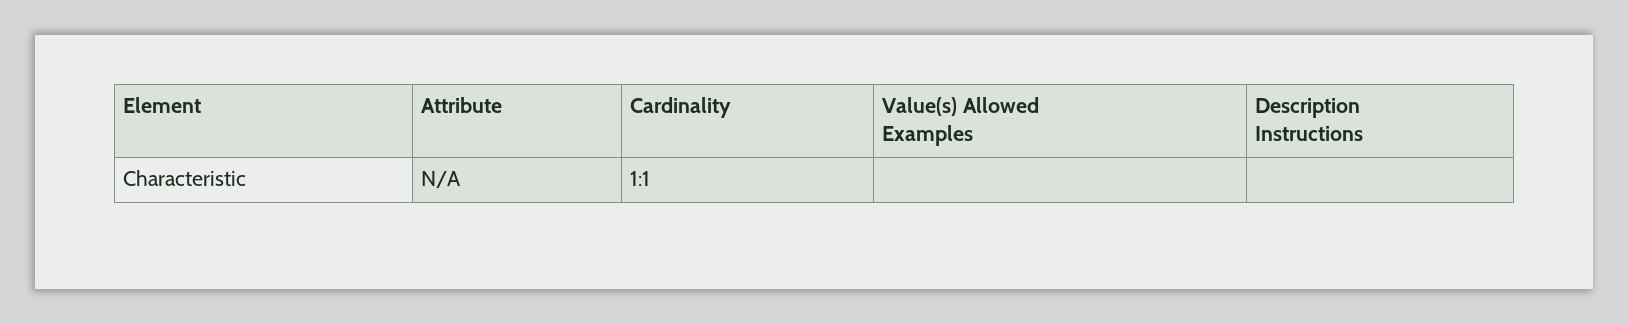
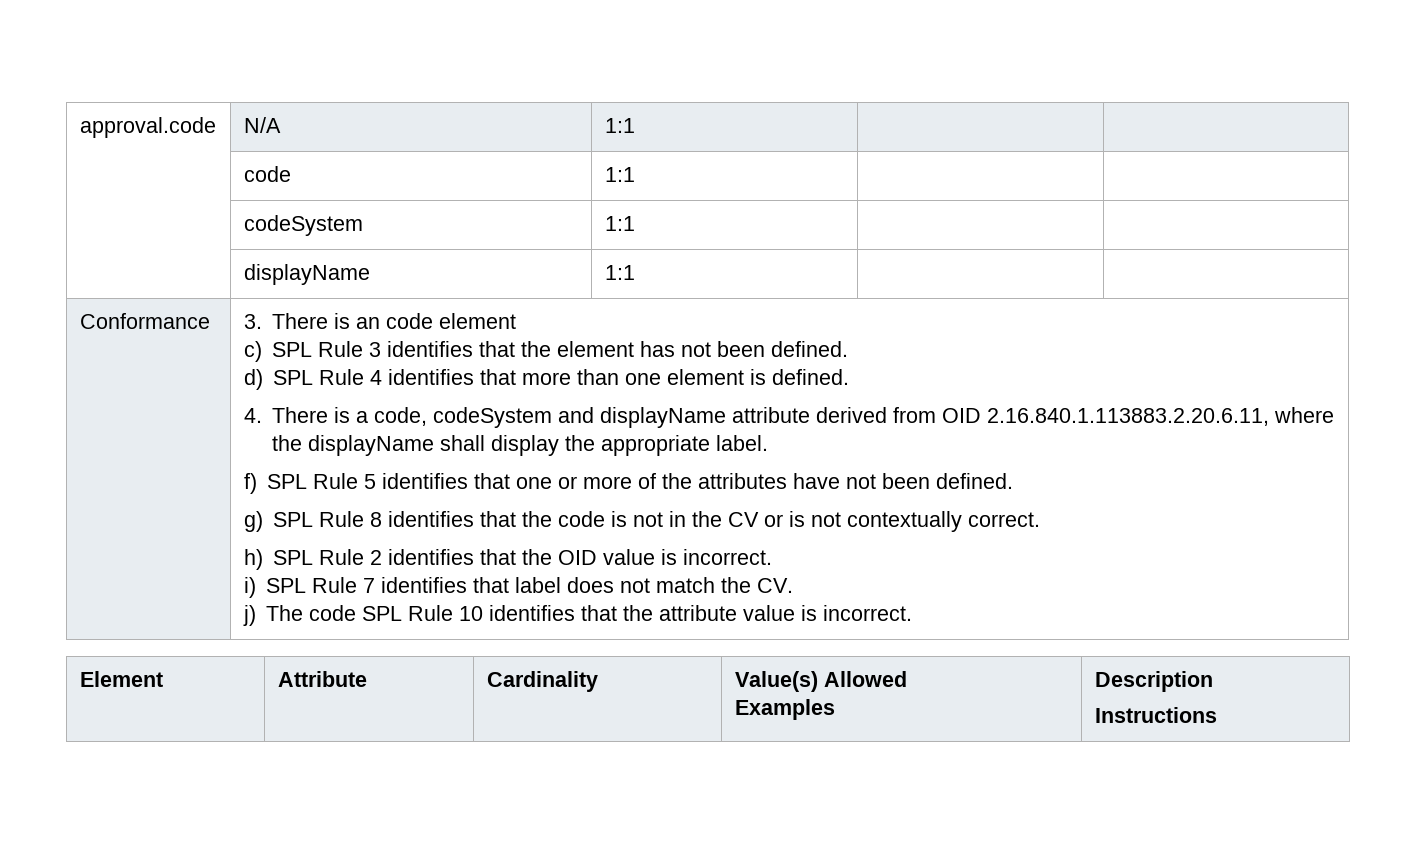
(122, 105) none -> [79,117,216,138] [243,117,281,133] [604,118,635,133] [243,166,291,182] [604,167,635,182] [243,215,363,236] [604,216,635,231] [243,264,370,285] [604,265,635,280] [79,313,210,329] [243,313,517,329] [243,341,849,362] [243,369,850,390] [243,407,1335,428] [272,435,769,456] [243,473,1014,494] [243,511,1041,532] [243,549,773,570] [243,577,794,598] [242,605,913,626] approval.code | N/A | 1:1 | | // | code | 1:1 | | // | codeSystem | 1:1 | | // | displayName | 1:1 | | // Conformance | 3. There is an code element // c) SPL Rule 3 identifies that the element has not been defined. // d) SPL Rule 4 identifies that more than one element is defined. // 4. There is a code, codeSystem and displayName attribute derived from OID 2.16.840.1.113883.2.20.6.11, where the displayName shall display the appropriate label. // f) SPL Rule 5 identifies that one or more of the attributes have not been defined. // g) SPL Rule 8 identifies that the code is not in the CV or is not contextually correct. // h) SPL Rule 2 identifies that the OID value is incorrect. // i) SPL Rule 7 identifies that label does not match the CV. // j) The code SPL Rule 10 identifies that the attribute value is incorrect. //
[122,170,246,186] [420,171,461,188] [629,171,650,186] // Characteristic | N/A | 1:1 | | -> (1217, 715) none

